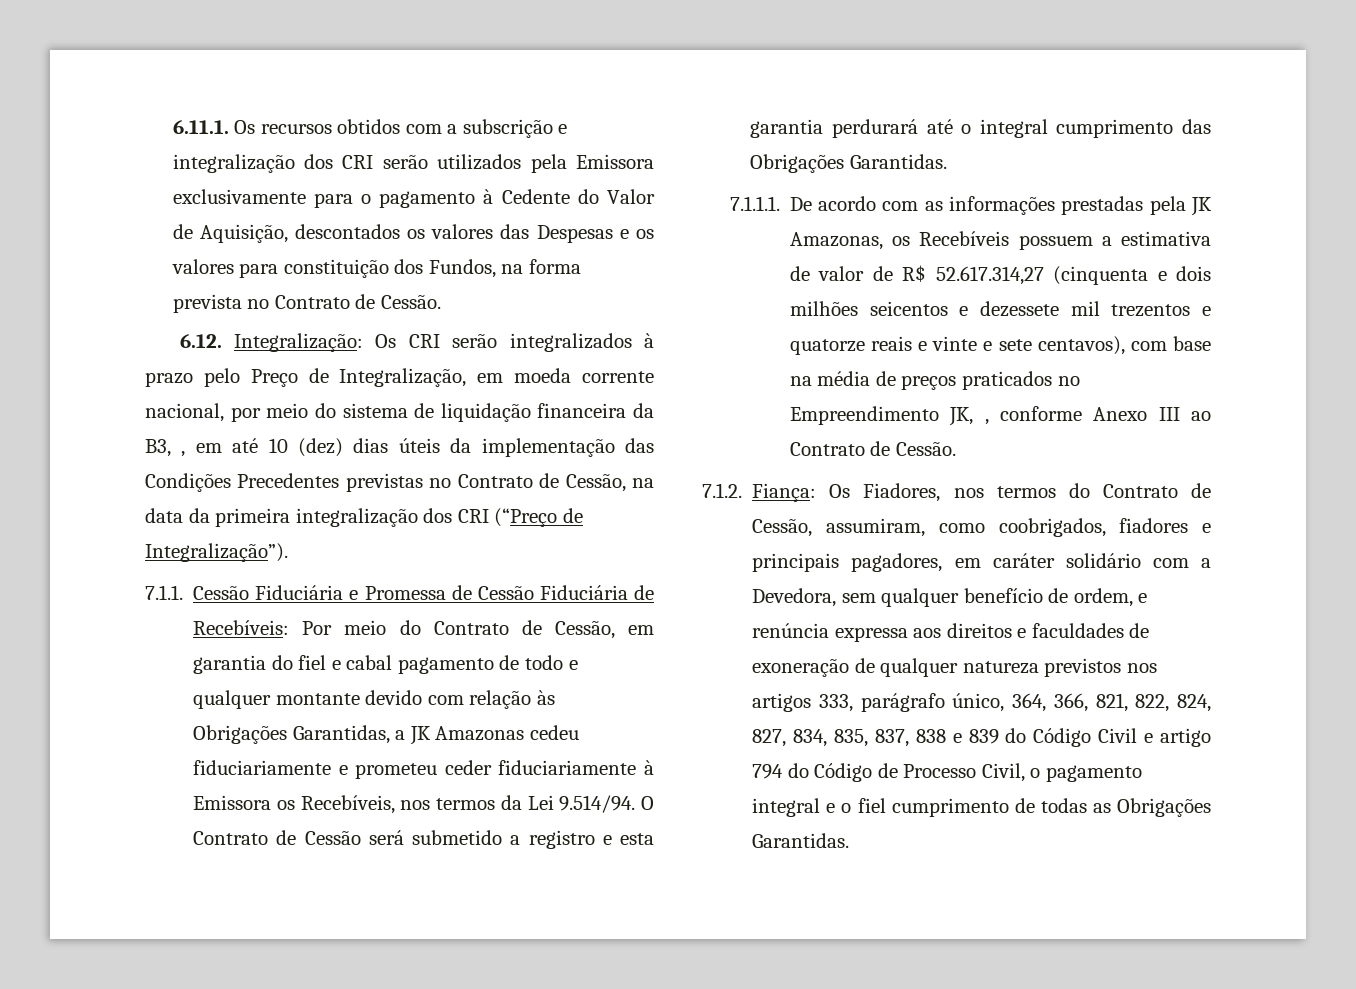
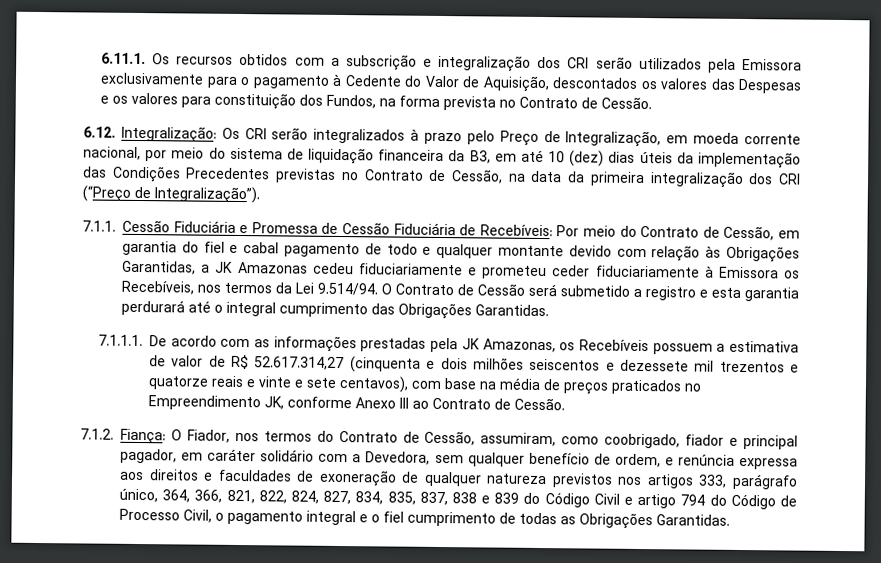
[181,451,186,457] , -> (491, 157) none
[869,301,948,316] seicentos -> [529,358,601,371] seiscentos
[984,419,989,425] , -> (285, 403) none
[829,483,941,502] Os Fiadores, -> [170,429,230,443] O Fiador,
[998,518,1211,537] [752,553,943,572] coobrigados, fiadores e principais pagadores, -> [604,433,799,450] [120,448,177,464] coobrigado, fiador e principal pagador,

